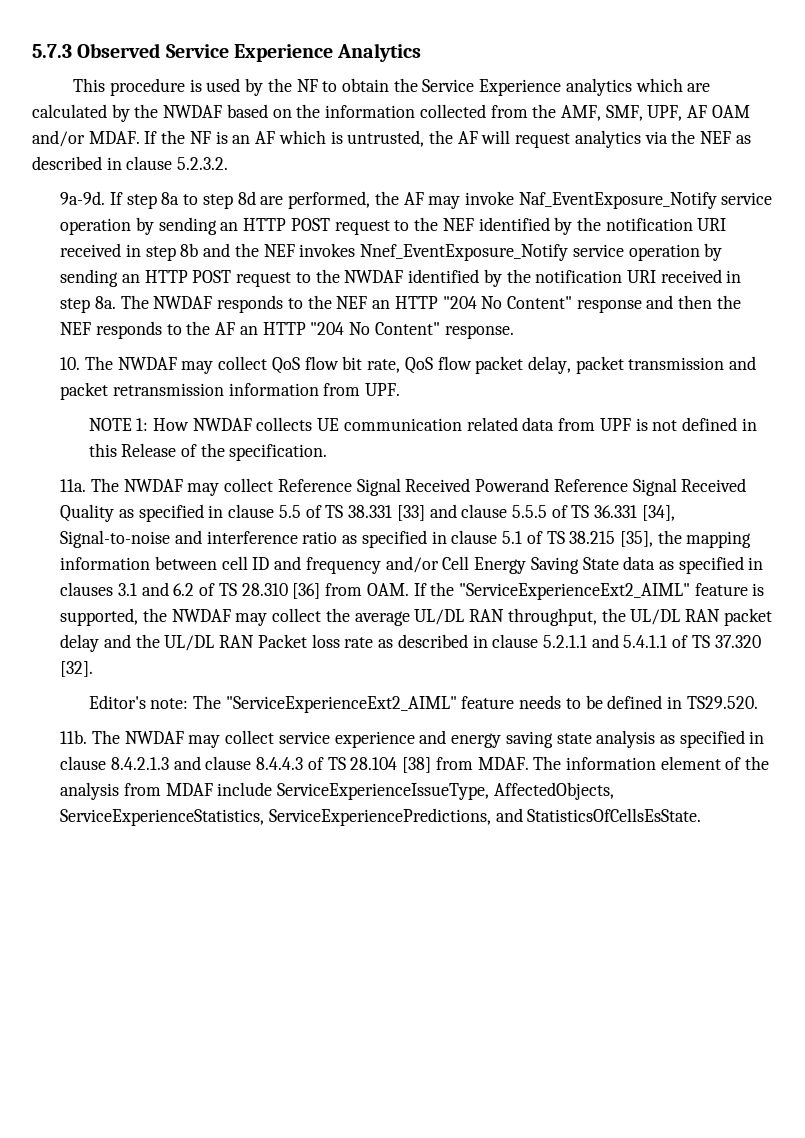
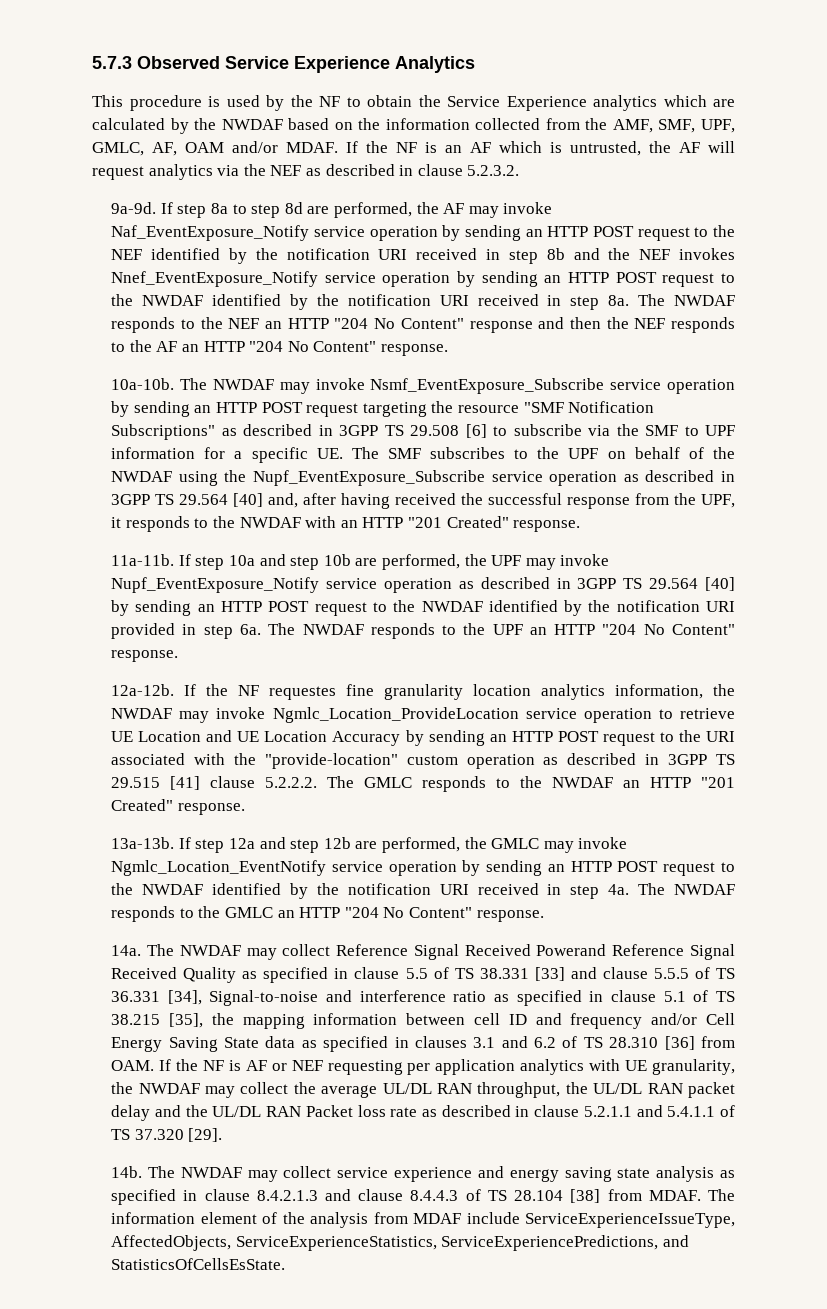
[687,105,708,118] AF -> [92,142,177,156] GMLC, AF,
[60,356,757,374] [60,382,401,400] [88,417,757,431] [88,443,328,461] [60,479,87,492] 10. The NWDAF may collect QoS flow bit rate, QoS flow packet delay, packet transmission and packet retransmission information from UPF. // NOTE 1: How NWDAF collects UE communication related data from UPF is not defined in this Release of the specification. // 11a. -> [111,378,735,394] [111,401,655,417] [111,424,735,440] [111,447,735,463] [111,470,735,486] [111,493,735,509] [111,516,581,532] [111,554,610,570] [111,577,735,593] [111,600,735,616] [111,623,735,639] [111,650,179,662] [111,684,735,700] [111,707,735,723] [111,730,735,746] [111,753,736,769] [111,776,735,792] [111,799,245,815] [111,837,628,853] [111,860,735,876] [111,883,735,899] [111,906,544,922] [111,945,142,956] 10a-10b. The NWDAF may invoke Nsmf_EventExposure_Subscribe service operation by sending an HTTP POST request targeting the resource "SMF Notification Subscriptions" as described in 3GPP TS 29.508 [6] to subscribe via the SMF to UPF information for a specific UE. The SMF subscribes to the UPF on behalf of the NWDAF using the Nupf_EventExposure_Subscribe service operation as described in 3GPP TS 29.564 [40] and, after having received the successful response from the UPF, it responds to the NWDAF with an HTTP "201 Created" response. // 11a-11b. If step 10a and step 10b are performed, the UPF may invoke Nupf_EventExposure_Notify service operation as described in 3GPP TS 29.564 [40] by sending an HTTP POST request to the NWDAF identified by the notification URI provided in step 6a. The NWDAF responds to the UPF an HTTP "204 No Content" response. // 12a-12b. If the NF requestes fine granularity location analytics information, the NWDAF may invoke Ngmlc_Location_ProvideLocation service operation to retrieve UE Location and UE Location Accuracy by sending an HTTP POST request to the URI associated with the "provide-location" custom operation as described in 3GPP TS 29.515 [41] clause 5.2.2.2. The GMLC responds to the NWDAF an HTTP "201 Created" response. // 13a-13b. If step 12a and step 12b are performed, the GMLC may invoke Ngmlc_Location_EventNotify service operation by sending an HTTP POST request to the NWDAF identified by the notification URI received in step 4a. The NWDAF responds to the GMLC an HTTP "204 No Content" response. // 14a.
[458,583,765,600] [60,608,139,626] "ServiceExperienceExt2_AIML" feature is supported, -> [202,1059,735,1075] NF is AF or NEF requesting per application analytics with UE granularity,
[60,661,94,677] [88,695,758,713] [60,730,88,744] [32]. // Editor's note: The "ServiceExperienceExt2_AIML" feature needs to be defined in TS29.520. // 11b. -> [188,1128,223,1142] [111,1166,143,1178] [29]. // 14b.

